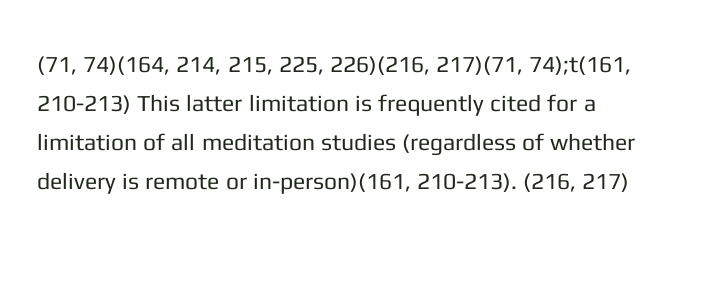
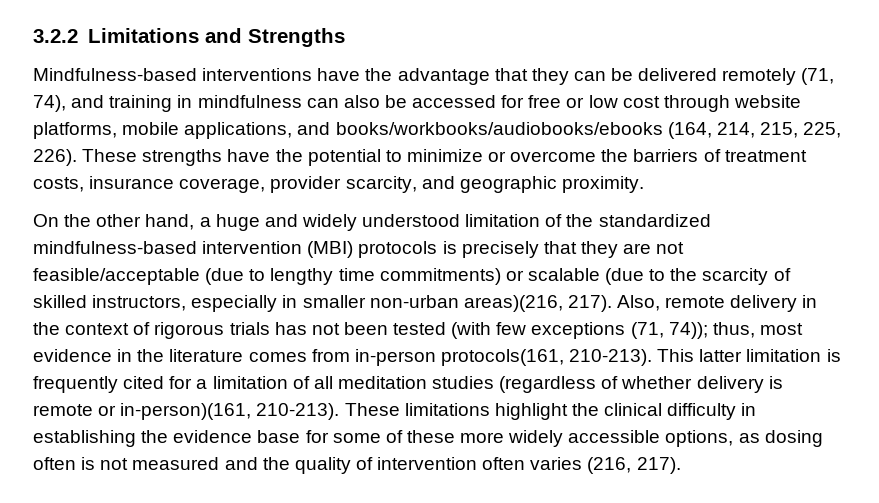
[37,56,632,75] [37,95,131,114] (71, 74)(164, 214, 215, 225, 226)(216, 217)(71, 74);t(161, 210-213) -> [33,28,345,47] [33,68,835,85] [33,95,801,112] [33,122,842,139] [33,149,807,166] [33,176,644,193] [33,214,711,231] [33,241,685,258] [33,268,791,285] [33,295,818,312] [33,322,803,339] [33,349,653,366] 3.2.2 Limitations and Strengths // Mindfulness-based interventions have the advantage that they can be delivered remotely (71, 74), and training in mindfulness can also be accessed for free or low cost through website platforms, mobile applications, and books/workbooks/audiobooks/ebooks (164, 214, 215, 225, 226). These strengths have the potential to minimize or overcome the barriers of treatment costs, insurance coverage, provider scarcity, and geographic proximity. // On the other hand, a huge and widely understood limitation of the standardized mindfulness-based intervention (MBI) protocols is precisely that they are not feasible/acceptable (due to lengthy time commitments) or scalable (due to the scarcity of skilled instructors, especially in smaller non-urban areas)(216, 217). Also, remote delivery in the context of rigorous trials has not been tested (with few exceptions (71, 74)); thus, most evidence in the literature comes from in-person protocols(161, 210-213).
[523,173,630,192] (216, 217) -> [344,403,757,420] [33,430,823,447] [33,457,681,474] These limitations highlight the clinical difficulty in establishing the evidence base for some of these more widely accessible options, as dosing often is not measured and the quality of intervention often varies (216, 217).

